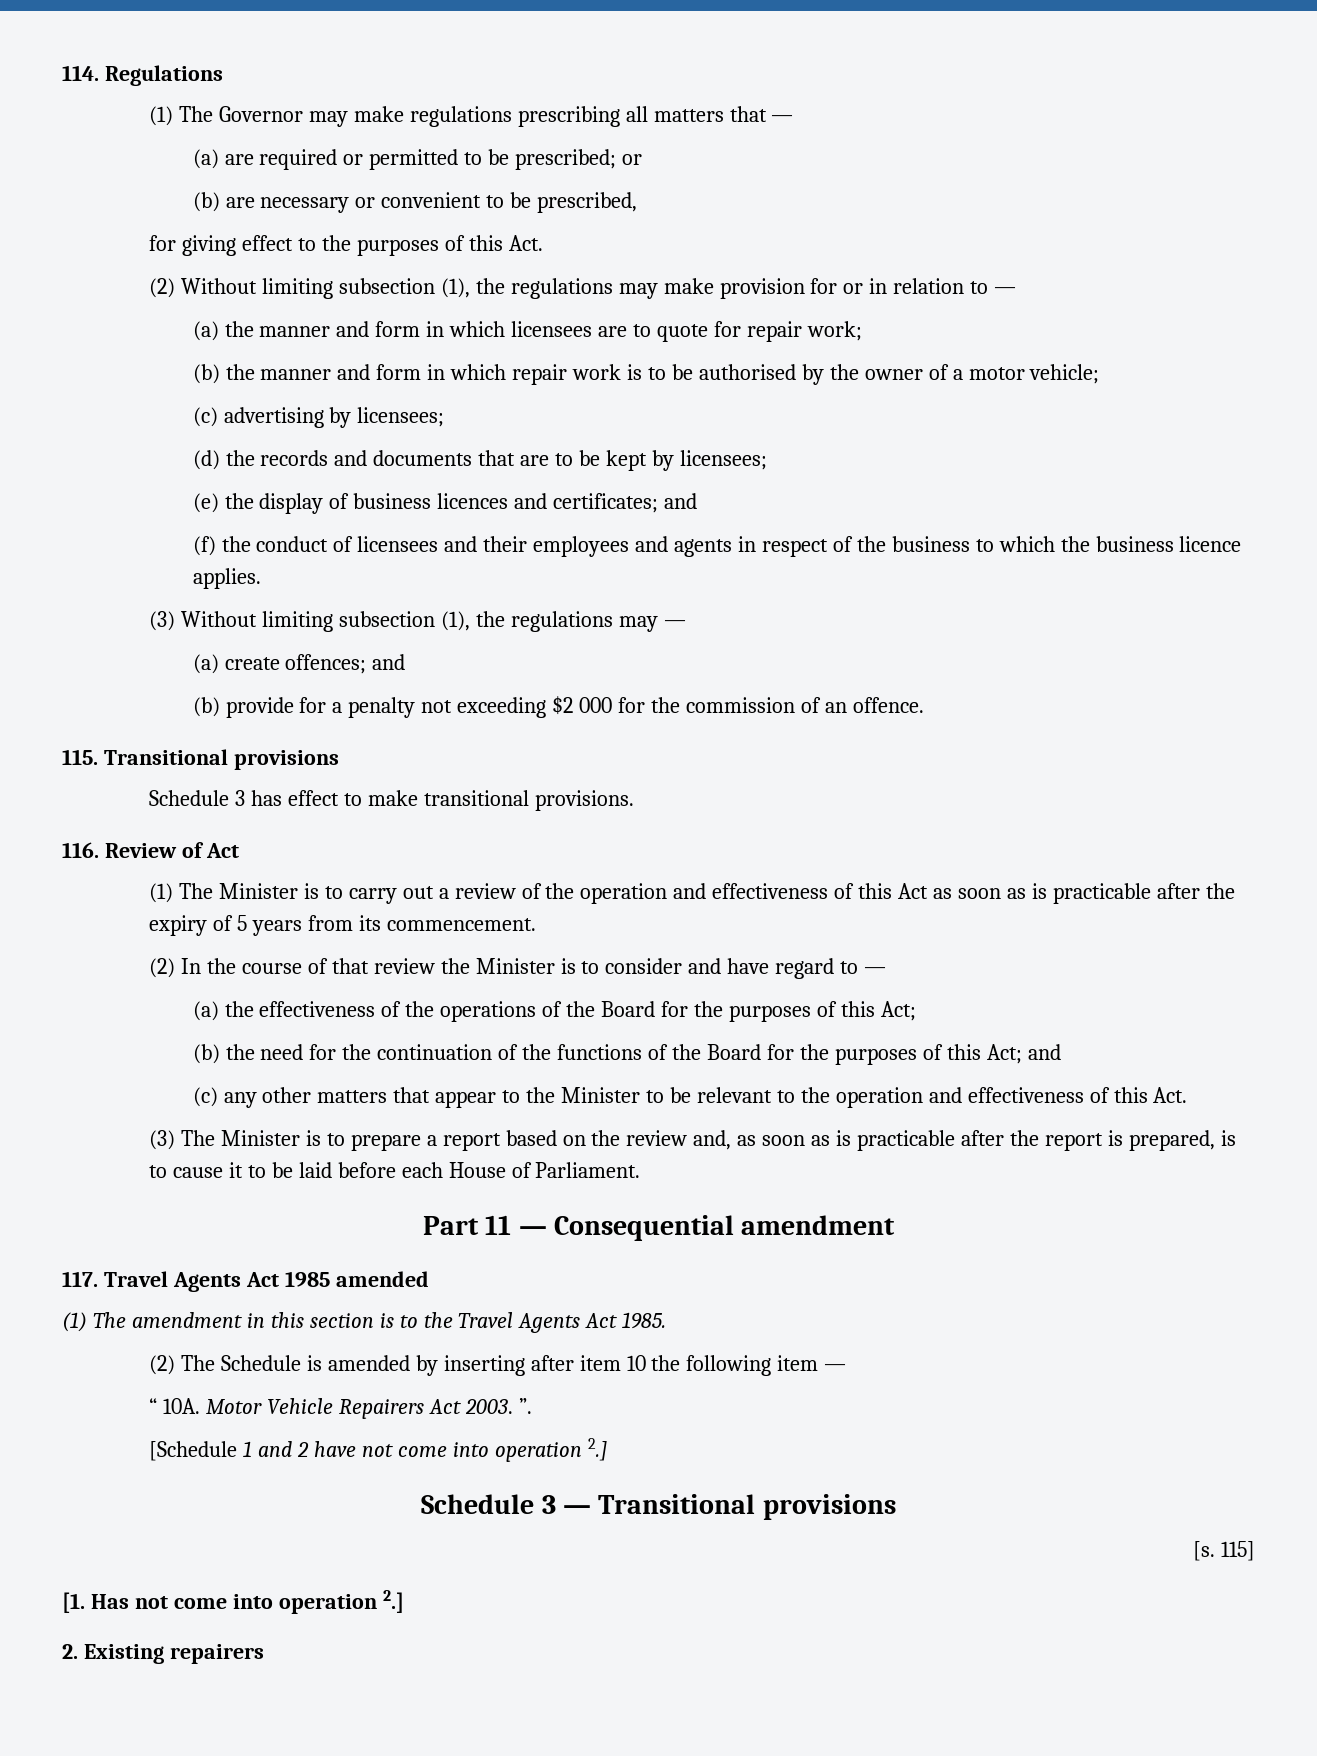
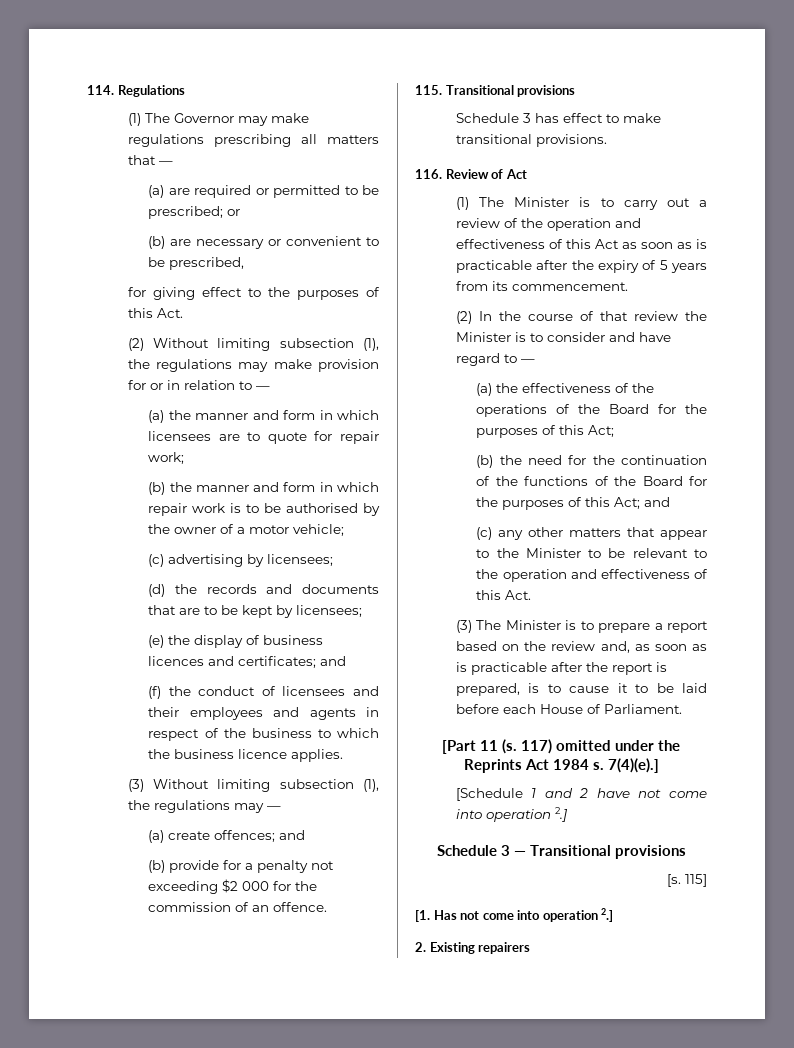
[422,1215,896,1241] [62,1271,429,1292] [62,1312,667,1333] [149,1355,847,1376] [149,1398,532,1419] Part 11 — Consequential amendment // 117. Travel Agents Act 1985 amended // (1) The amendment in this section is to the Travel Agents Act 1985. // (2) The Schedule is amended by inserting after item 10 the following item — // “ 10A. Motor Vehicle Repairers Act 2003. ”. -> [442,739,680,754] [463,758,659,773] [Part 11 (s. 117) omitted under the Reprints Act 1984 s. 7(4)(e).]

